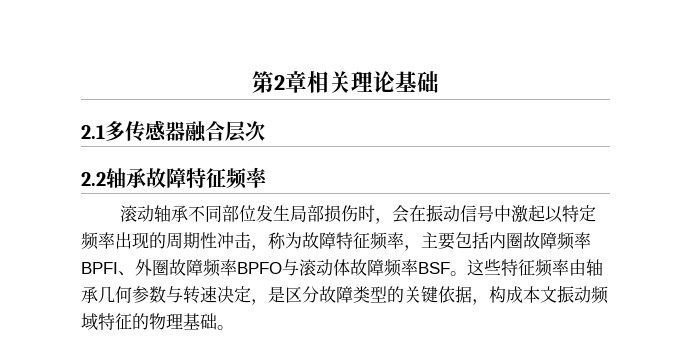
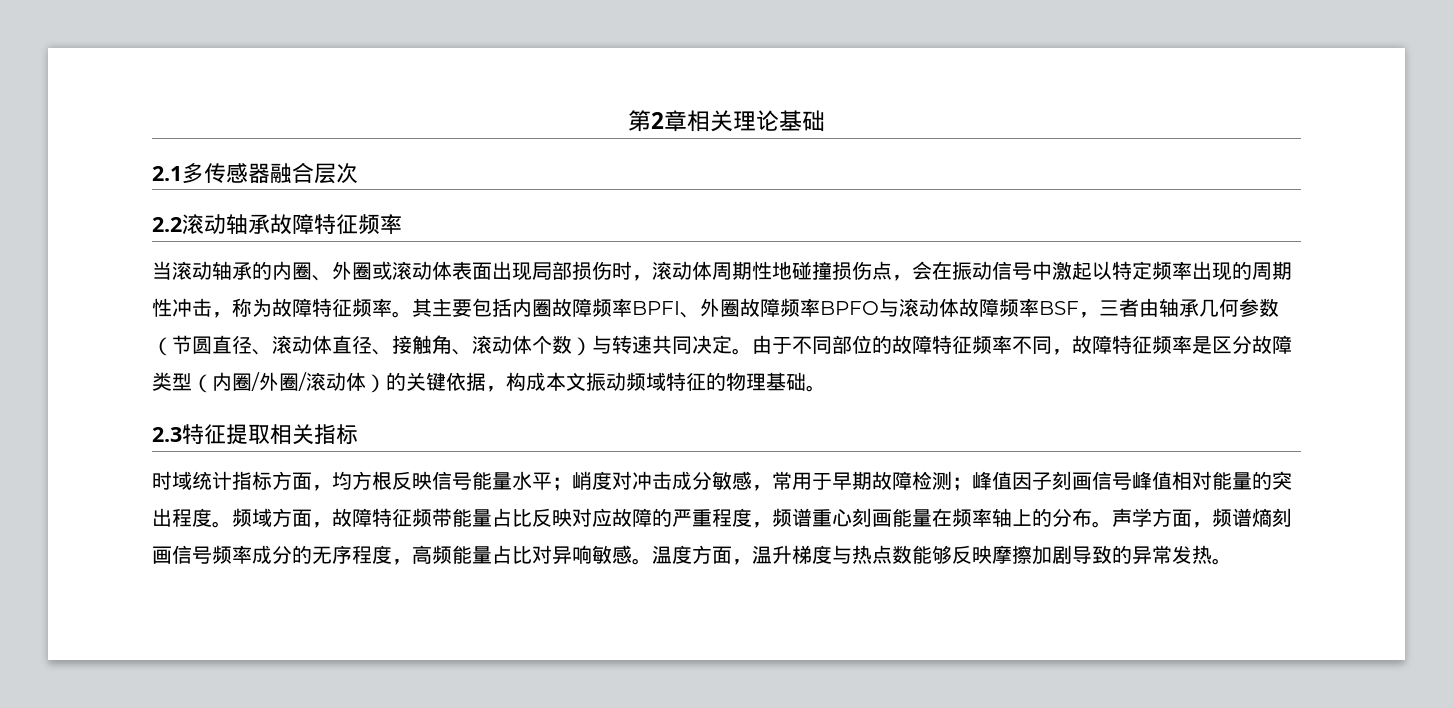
(106, 179) none -> [182,214,226,235] 滚动
[120,205,376,223] 滚动轴承不同部位发生局部损伤时 -> [152,261,892,281] 当滚动轴承的内圈、外圈或滚动体表面出现局部损伤时，滚动体周期性地碰撞损伤点
[404,245,421,251] ， -> [392,298,432,318] 。其
[450,259,603,277] [81,286,387,305] 。这些特征频率由轴承几何参数与转速决定，是区分故障类型 -> [1079,298,1279,318] [152,335,1292,356] [152,372,386,393] ，三者由轴承几何参数（节圆直径、滚动体直径、接触角、滚动体个数）与转速共同决定。由于不同部位的故障特征频率不同，故障特征频率是区分故障类型（内圈/外圈/滚动体）
(234, 327) none -> [152,424,358,445] [152,471,1292,491] [152,508,1292,528] [152,545,1232,565] // 2.3特征提取相关指标 // 时域统计指标方面，均方根反映信号能量水平；峭度对冲击成分敏感，常用于早期故障检测；峰值因子刻画信号峰值相对能量的突出程度。频域方面，故障特征频带能量占比反映对应故障的严重程度，频谱重心刻画能量在频率轴上的分布。声学方面，频谱熵刻画信号频率成分的无序程度，高频能量占比对异响敏感。温度方面，温升梯度与热点数能够反映摩擦加剧导致的异常发热。

